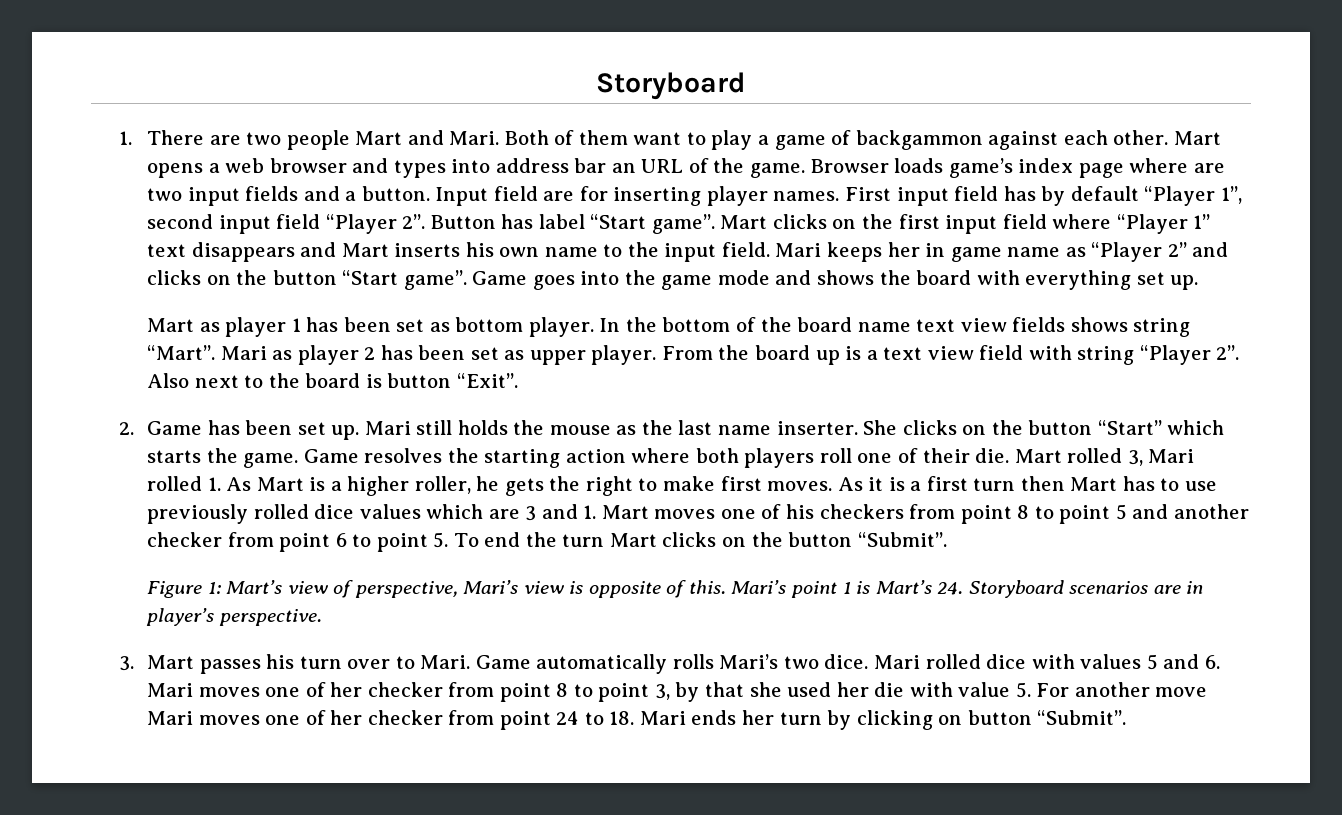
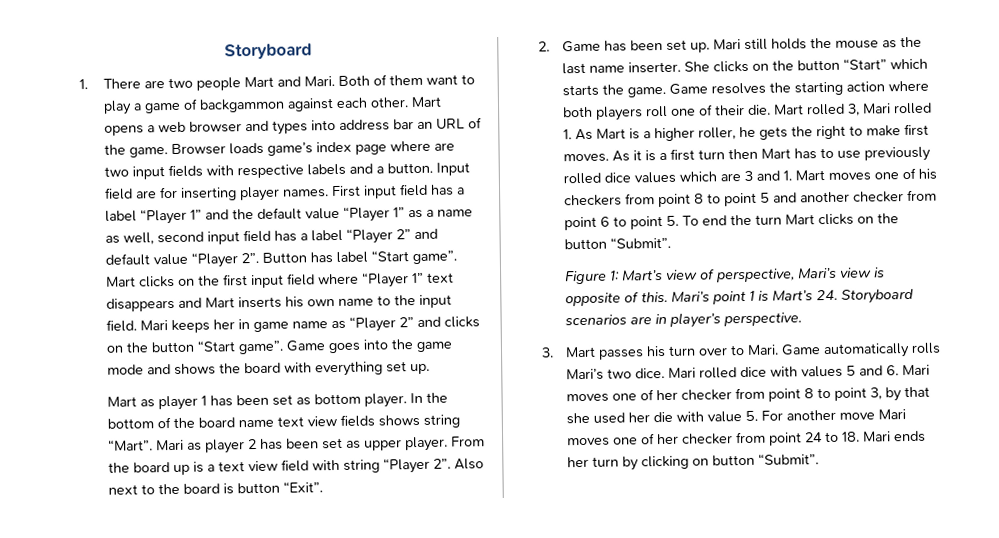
(299, 193) none -> [205,163,346,179] with respective labels
[1041,186,1242,206] [147,214,321,234] by default “Player 1”, second input field -> [456,187,465,195] [104,206,473,225] [104,228,438,245] [104,253,188,266] a label “Player 1” and the default value “Player 1” as a name as well, second input field has a label “Player 2” and default value

